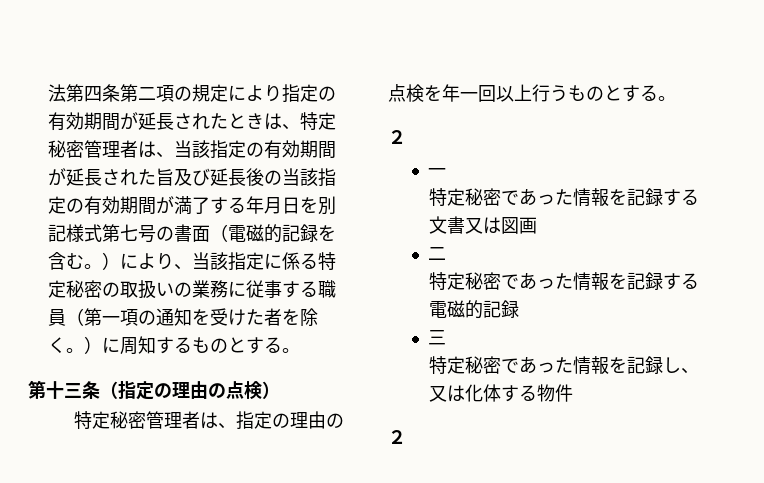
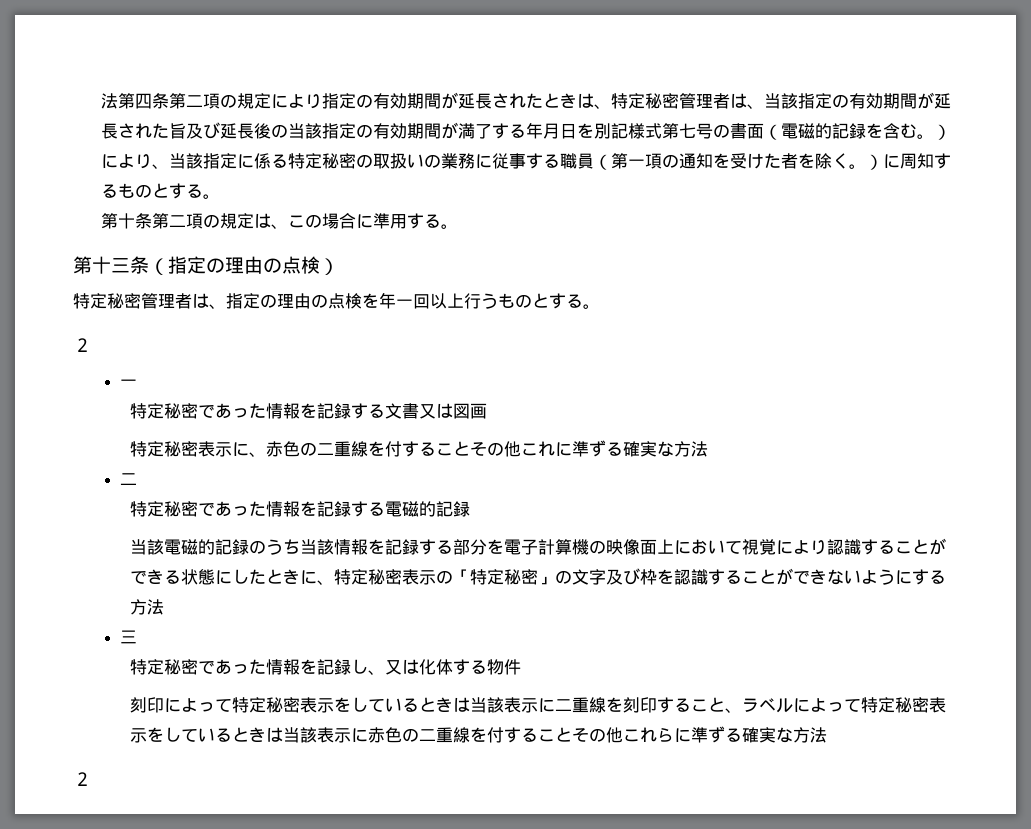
(301, 350) none -> [101,213,459,229] // 第十条第二項の規定は、この場合に準用する。
(537, 225) none -> [129,440,708,457] // 特定秘密表示に、赤色の二重線を付することその他これに準ずる確実な方法
(519, 309) none -> [129,538,946,555] [129,568,946,585] [129,599,164,615] // 当該電磁的記録のうち当該情報を記録する部分を電子計算機の映像面上において視覚により認識することができる状態にしたときに、特定秘密表示の「特定秘密」の文字及び枠を認識することができないようにする方法
(573, 393) none -> [129,697,946,713] [129,726,827,743] // 刻印によって特定秘密表示をしているときは当該表示に二重線を刻印すること、ラベルによって特定秘密表示をしているときは当該表示に赤色の二重線を付することその他これらに準ずる確実な方法

